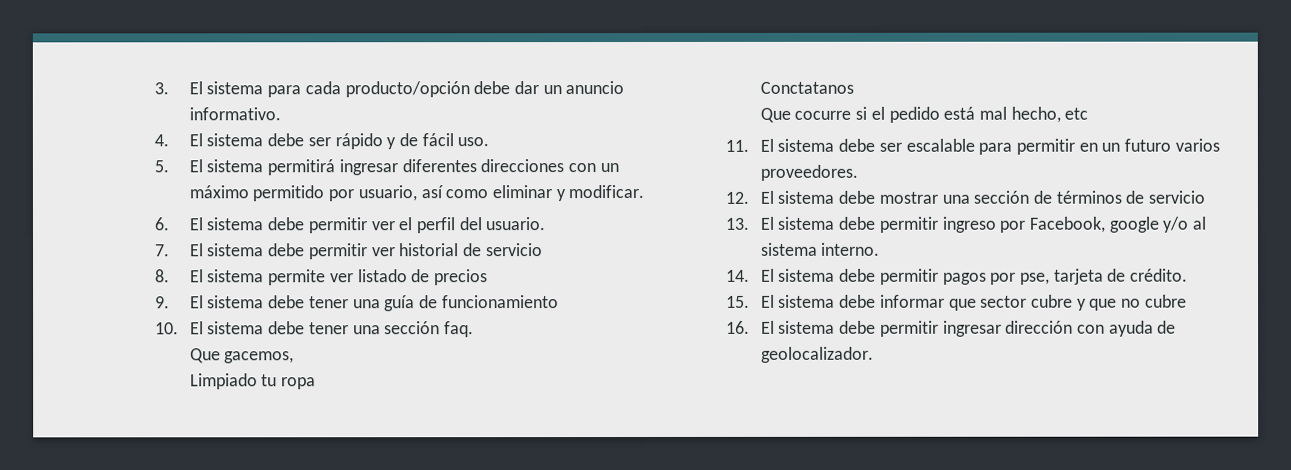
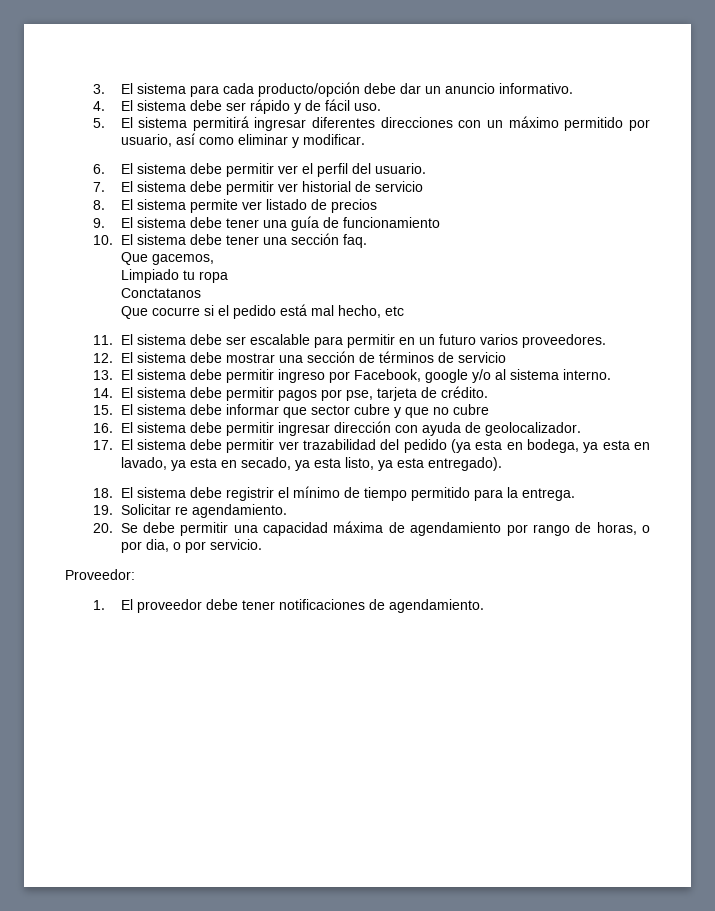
(874, 354) none -> [92,439,650,453] [120,457,502,471] [92,486,575,501] [92,504,287,518] [92,521,650,536] [120,539,262,553] [65,569,135,580] [92,599,484,613] // 17. El sistema debe permitir ver trazabilidad del pedido (ya esta en bodega, ya esta en lavado, ya esta en secado, ya esta listo, ya esta entregado). // 18. El sistema debe registrir el mínimo de tiempo permitido para la entrega. // 19. Solicitar re agendamiento. // 20. Se debe permitir una capacidad máxima de agendamiento por rango de horas, o por dia, o por servicio. // Proveedor: // 1. El proveedor debe tener notificaciones de agendamiento.

